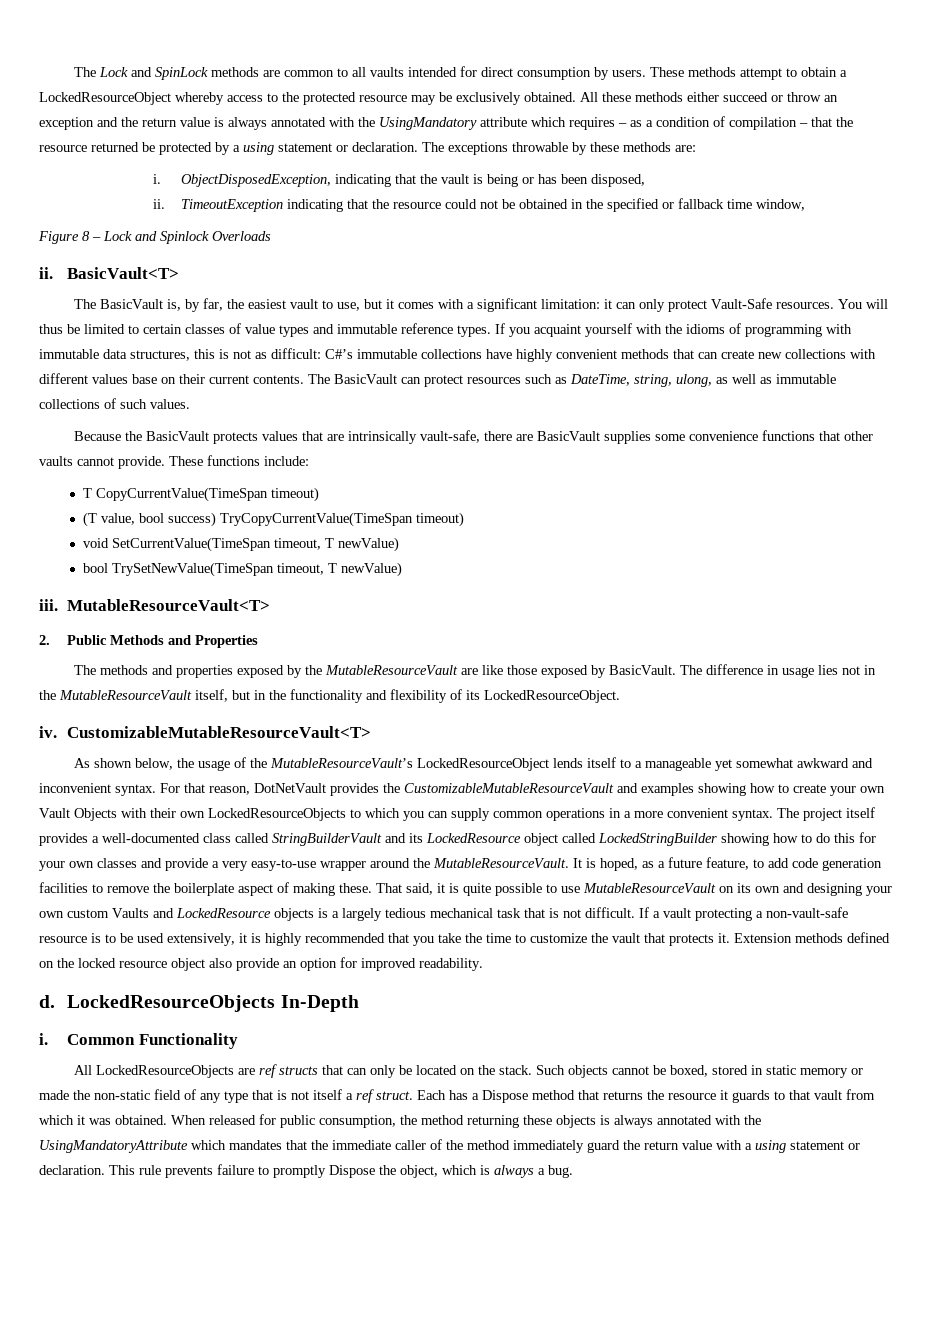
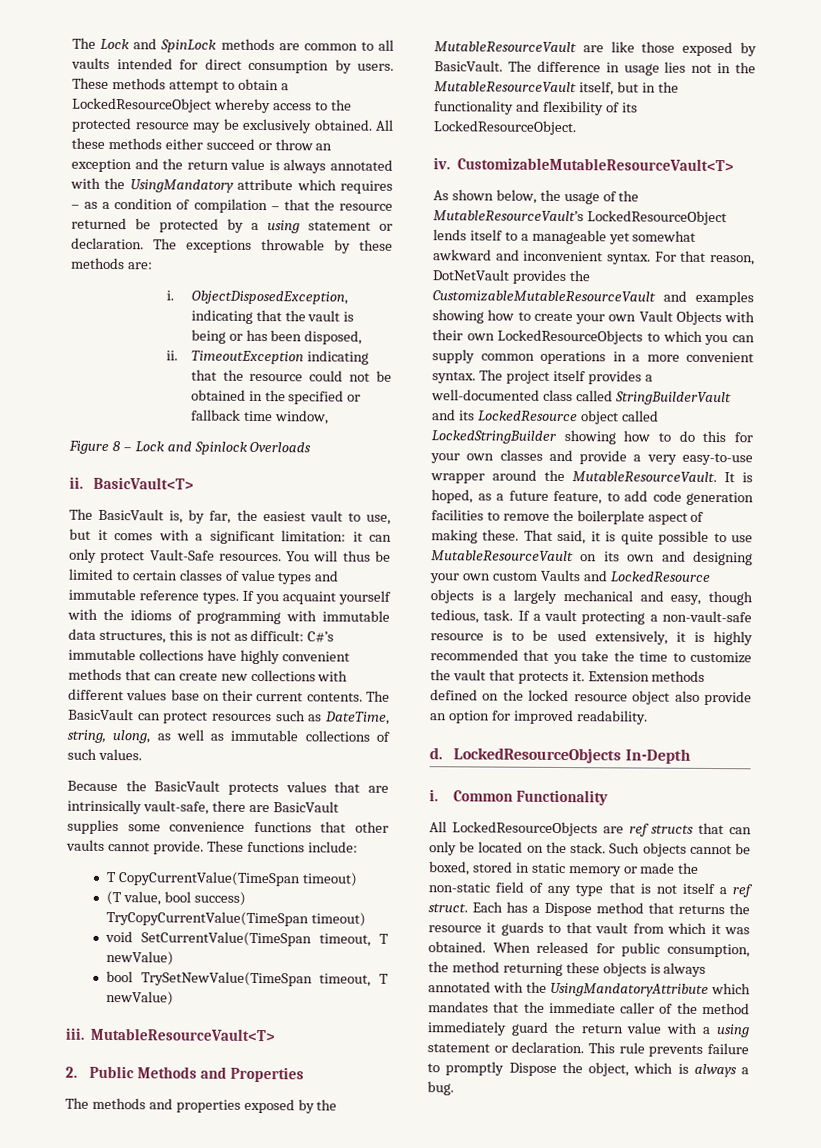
[385,907,635,918] tedious mechanical task that is not difficult. -> [562,590,753,606] [430,609,514,624] mechanical and easy, though tedious, task.

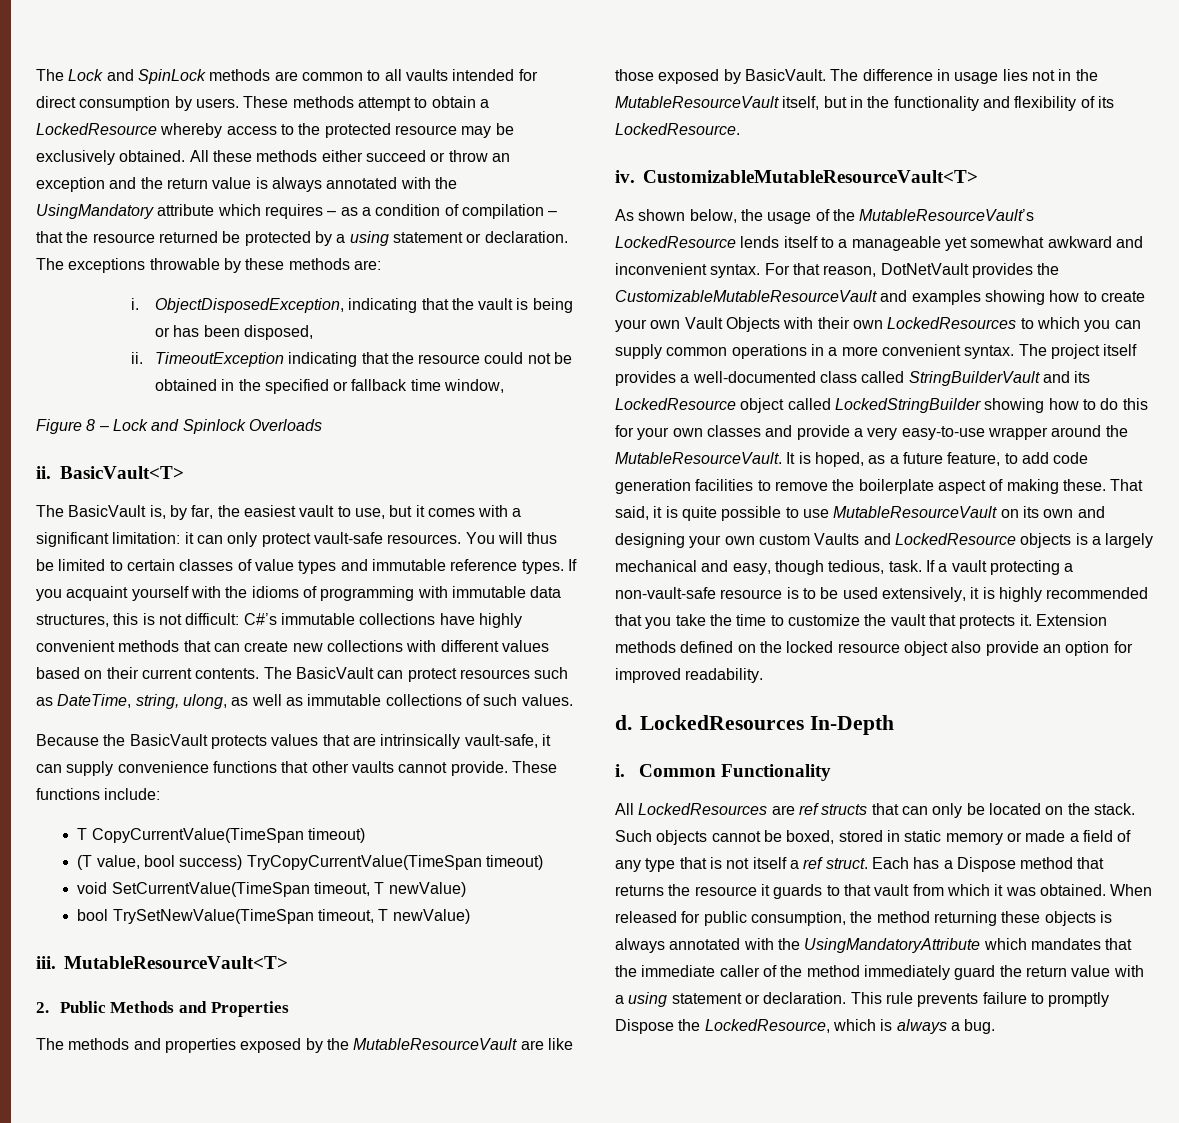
[72,97,212,113] LockedResourceObject -> [36,123,157,135] LockedResource
[149,549,215,561] Vault-Safe -> [313,532,383,544] vault-safe
[233,633,248,641] as -> (182, 619) none
[170,689,200,701] base -> [36,667,80,679] based
[211,800,339,813] [67,819,161,835] there are BasicVault supplies some -> [541,734,551,746] [36,761,114,776] it can supply
[433,120,577,136] LockedResourceObject. -> [615,123,740,135] LockedResource.
[586,210,727,226] LockedResourceObject -> [615,236,736,248] LockedResource
[497,329,644,345] LockedResourceObjects -> [887,317,1017,329] LockedResources
[453,747,622,764] LockedResourceObjects -> [640,715,804,730] LockedResources
[451,821,598,837] LockedResourceObjects -> [638,803,768,815] LockedResources
[678,862,700,874] [428,882,490,893] the non-static -> [1069,833,1079,842] a
[588,1062,629,1077] object, -> [704,1019,830,1033] LockedResource,

